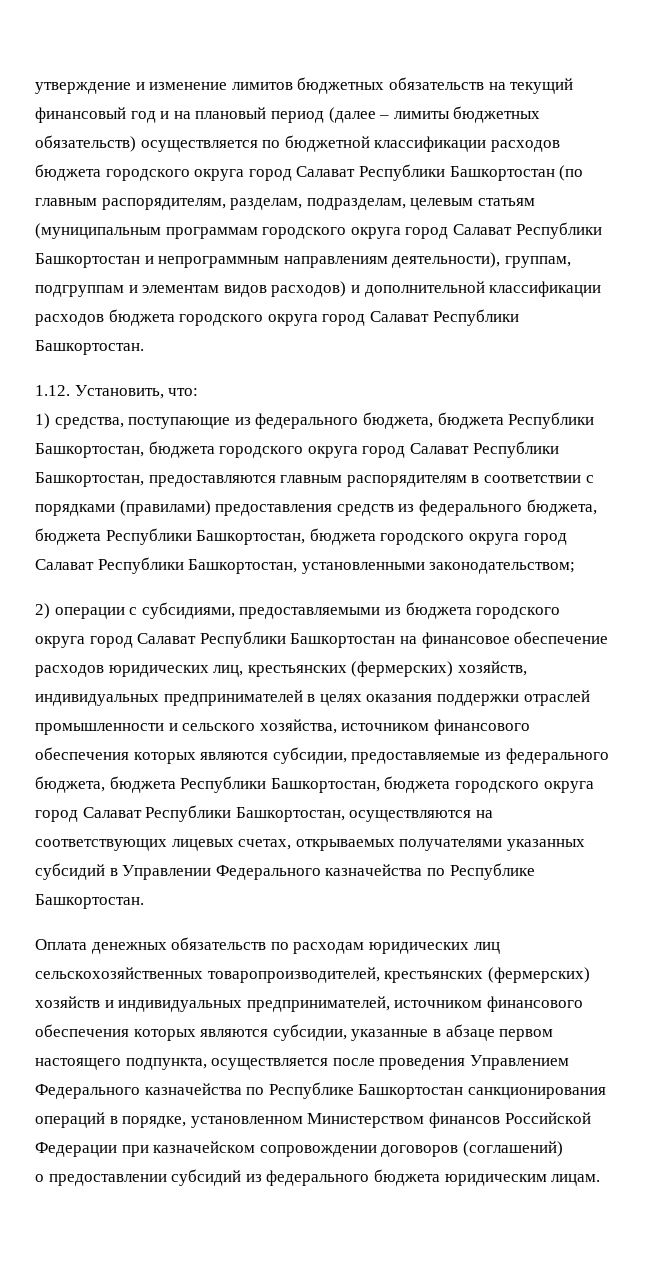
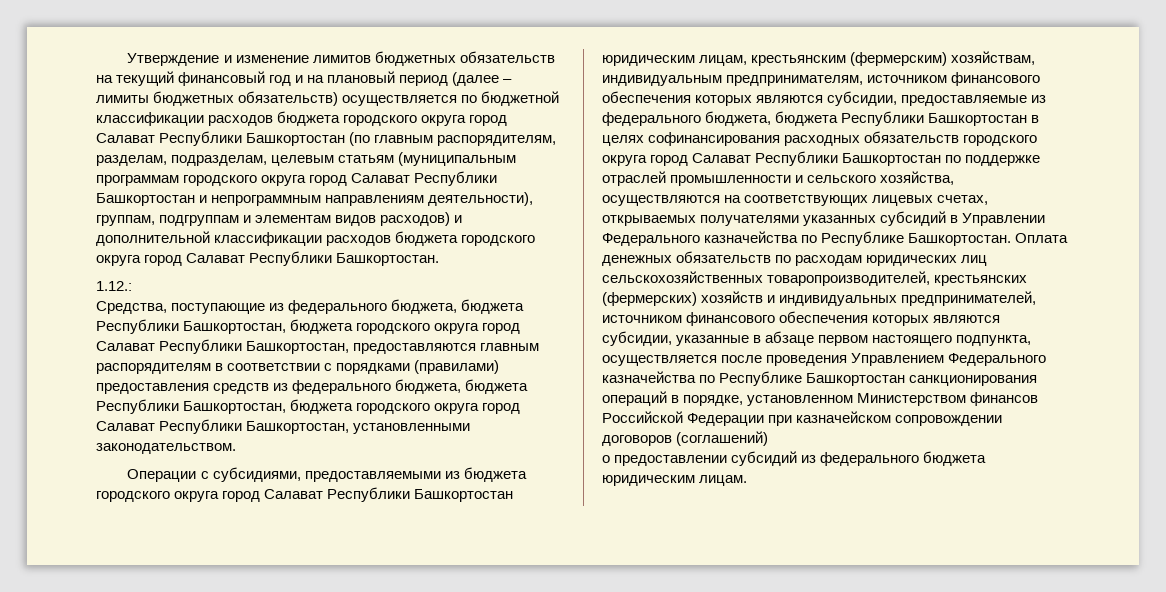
[35,82,131,94] утверждение -> [127,53,220,66] Утверждение
[35,385,199,399] [35,413,124,429] 1.12. Установить, что: // 1) средства, -> [96,281,132,291] [96,301,167,314] 1.12.: // Средства,
[429,562,576,574] [35,603,125,619] законодательством; // 2) операции -> [96,443,236,454] [127,469,197,482] законодательством. // Операции
[399,631,609,648] [35,661,527,677] [35,690,590,706] [35,719,337,735] на финансовое обеспечение расходов юридических лиц, крестьянских (фермерских) хозяйств, индивидуальных предпринимателей в целях оказания поддержки отраслей промышленности и сельского хозяйства, -> [602,51,1036,66] [602,75,864,86] юридическим лицам, крестьянским (фермерским) хозяйствам, индивидуальным предпринимателям,
[270,776,594,793] [35,805,345,822] Башкортостан, бюджета городского округа город Салават Республики Башкортостан, -> [928,113,1040,126] [602,131,1038,146] [602,151,1041,166] [602,171,955,186] Башкортостан в целях софинансирования расходных обязательств городского округа город Салават Республики Башкортостан по поддержке отраслей промышленности и сельского хозяйства,
(144, 901) // -> (1012, 239) none

